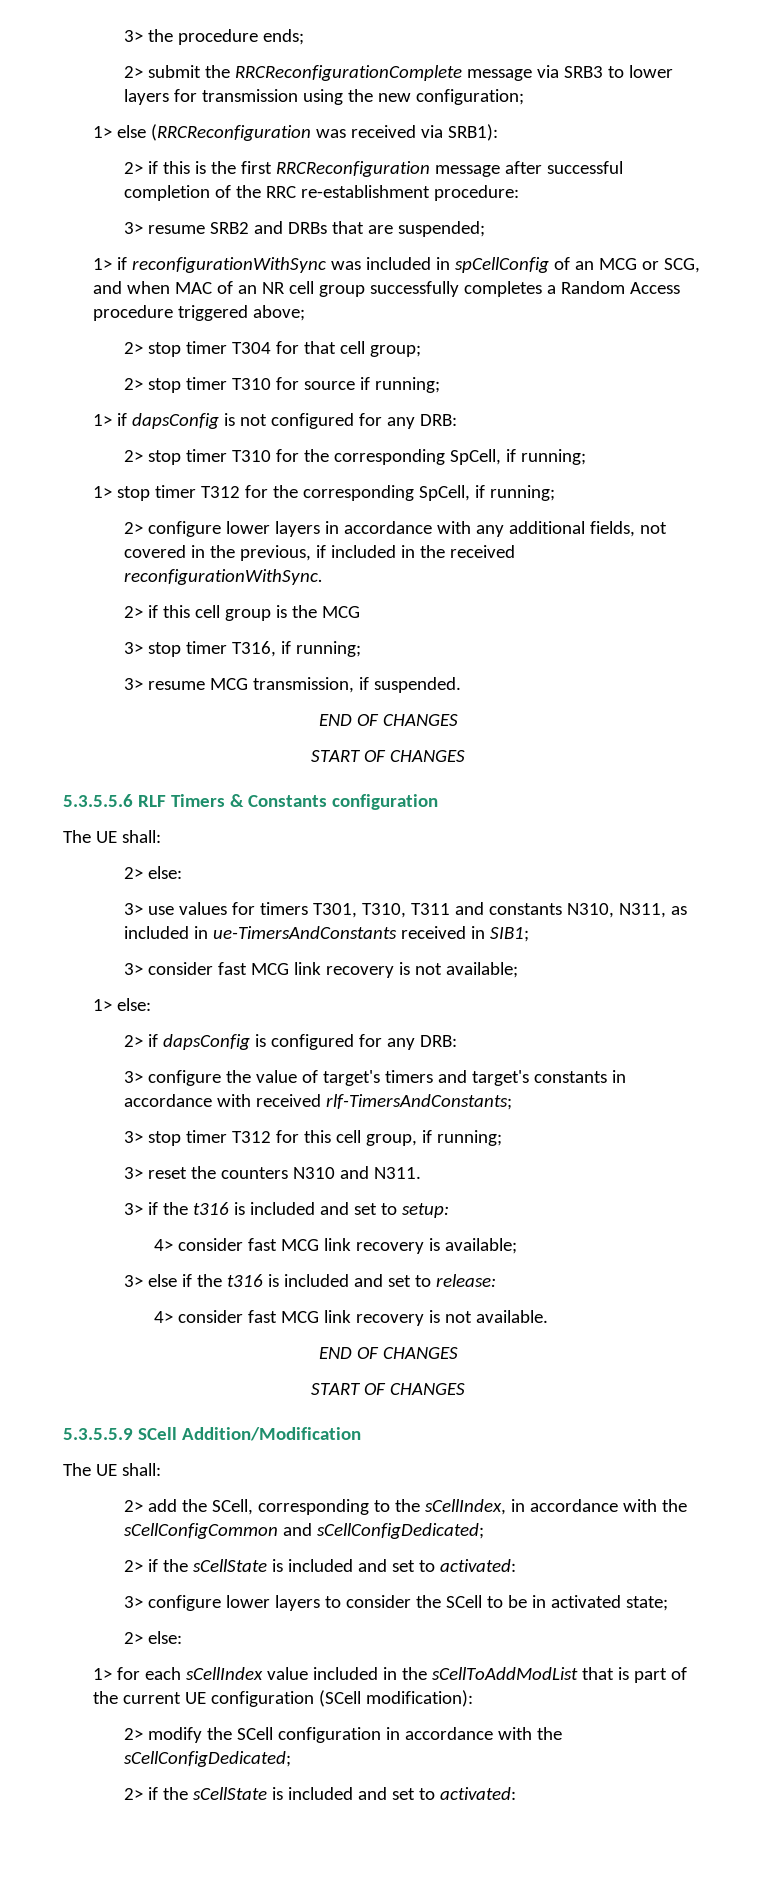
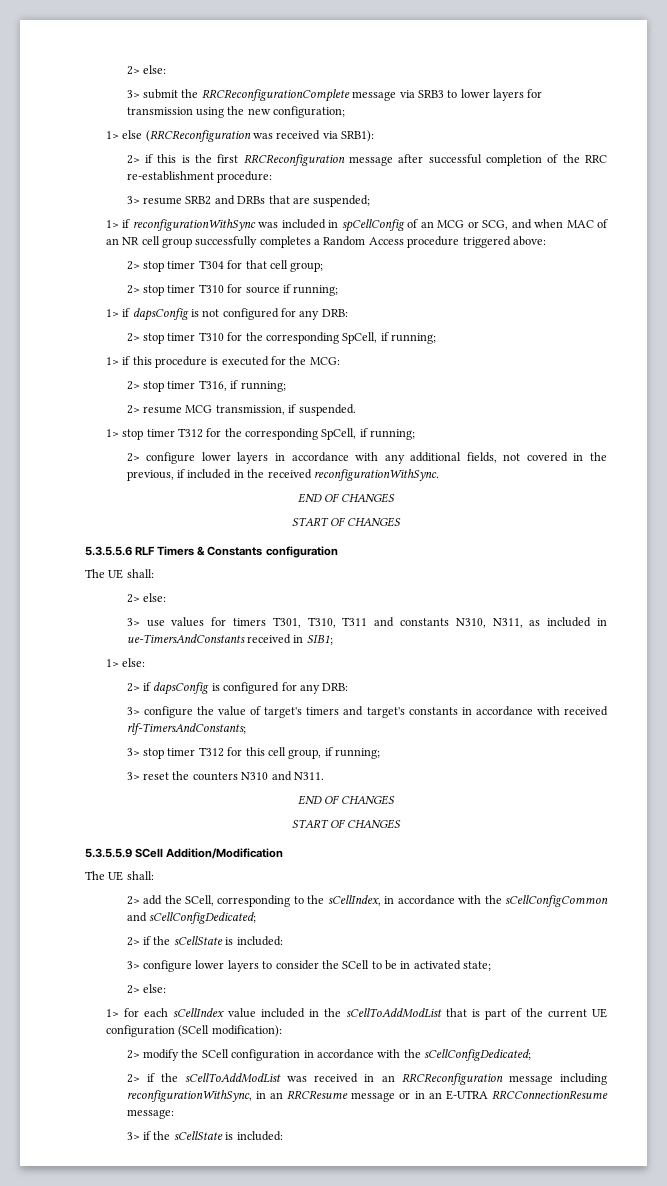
[123,29,304,45] [123,66,143,78] 3> the procedure ends; // 2> -> [126,65,167,75] [126,90,140,98] 2> else: // 3>
[253,305,306,321] above; -> [512,236,546,246] above:
(586, 457) none -> [105,356,340,368] [126,380,286,392] [126,404,356,416] // 1> if this procedure is executed for the MCG: // 2> stop timer T316, if running; // 2> resume MCG transmission, if suspended.
[123,605,360,621] [123,641,361,657] [123,677,461,693] // 2> if this cell group is the MCG // 3> stop timer T316, if running; // 3> resume MCG transmission, if suspended. -> (439, 475) none
[123,962,518,978] // 3> consider fast MCG link recovery is not available; -> (333, 640) none
[123,1202,449,1218] [154,1238,518,1254] [123,1274,496,1287] [154,1310,549,1326] // 3> if the t316 is included and set to setup: // 4> consider fast MCG link recovery is available; // 3> else if the t316 is included and set to release: // 4> consider fast MCG link recovery is not available. -> (324, 776) none
[287,1559,516,1572] included and set to activated: -> [236,936,283,946] included:
[192,1787,516,1800] sCellState is included and set to activated: -> [185,1073,607,1085] [126,1090,608,1102] [126,1109,174,1119] [126,1131,283,1141] sCellToAddModList was received in an RRCReconfiguration message including reconfigurationWithSync, in an RRCResume message or in an E-UTRA RRCConnectionResume message: // 3> if the sCellState is included:

